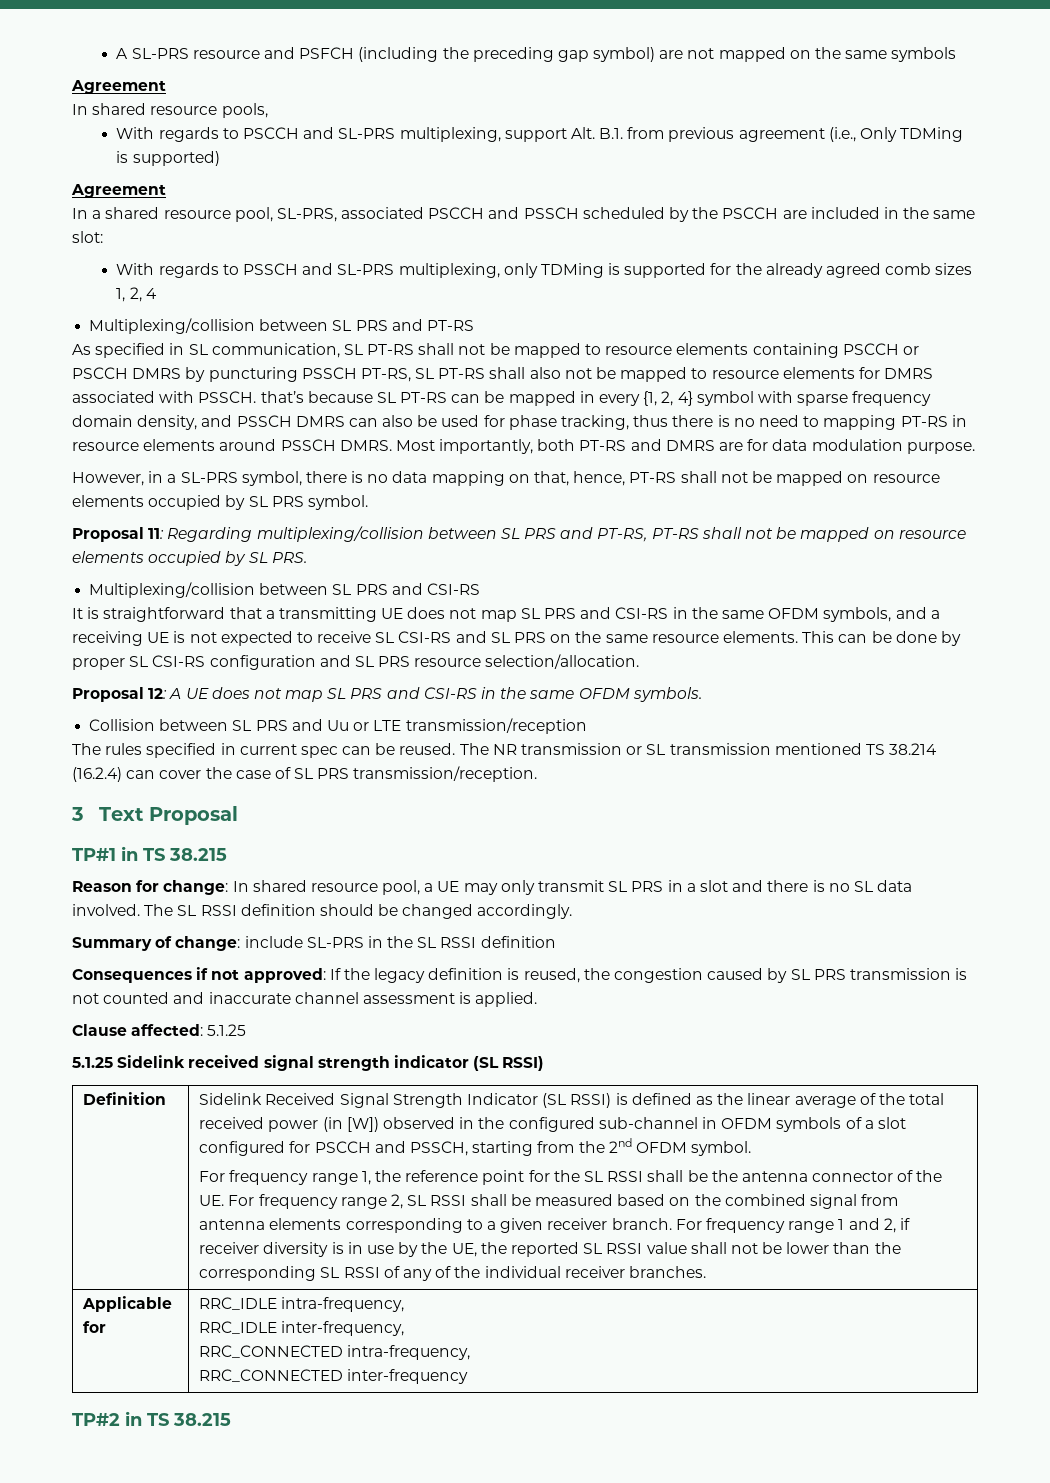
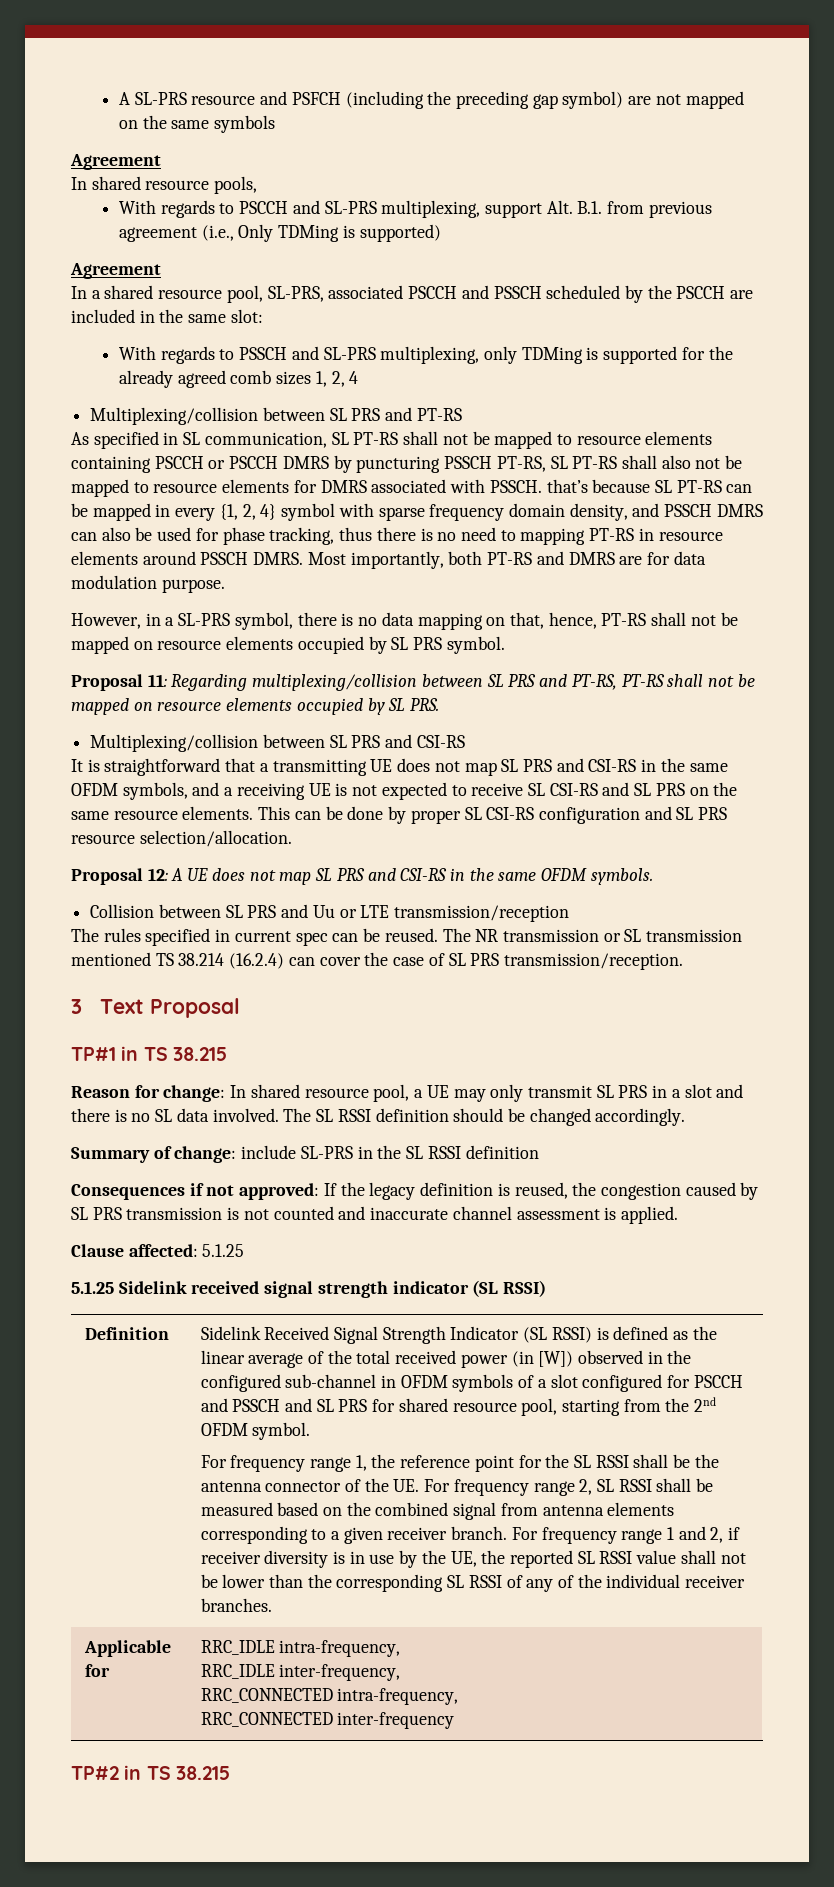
[410,1141,469,1156] PSSCH, -> [232,1398,558,1416] PSSCH and SL PRS for shared resource pool,

